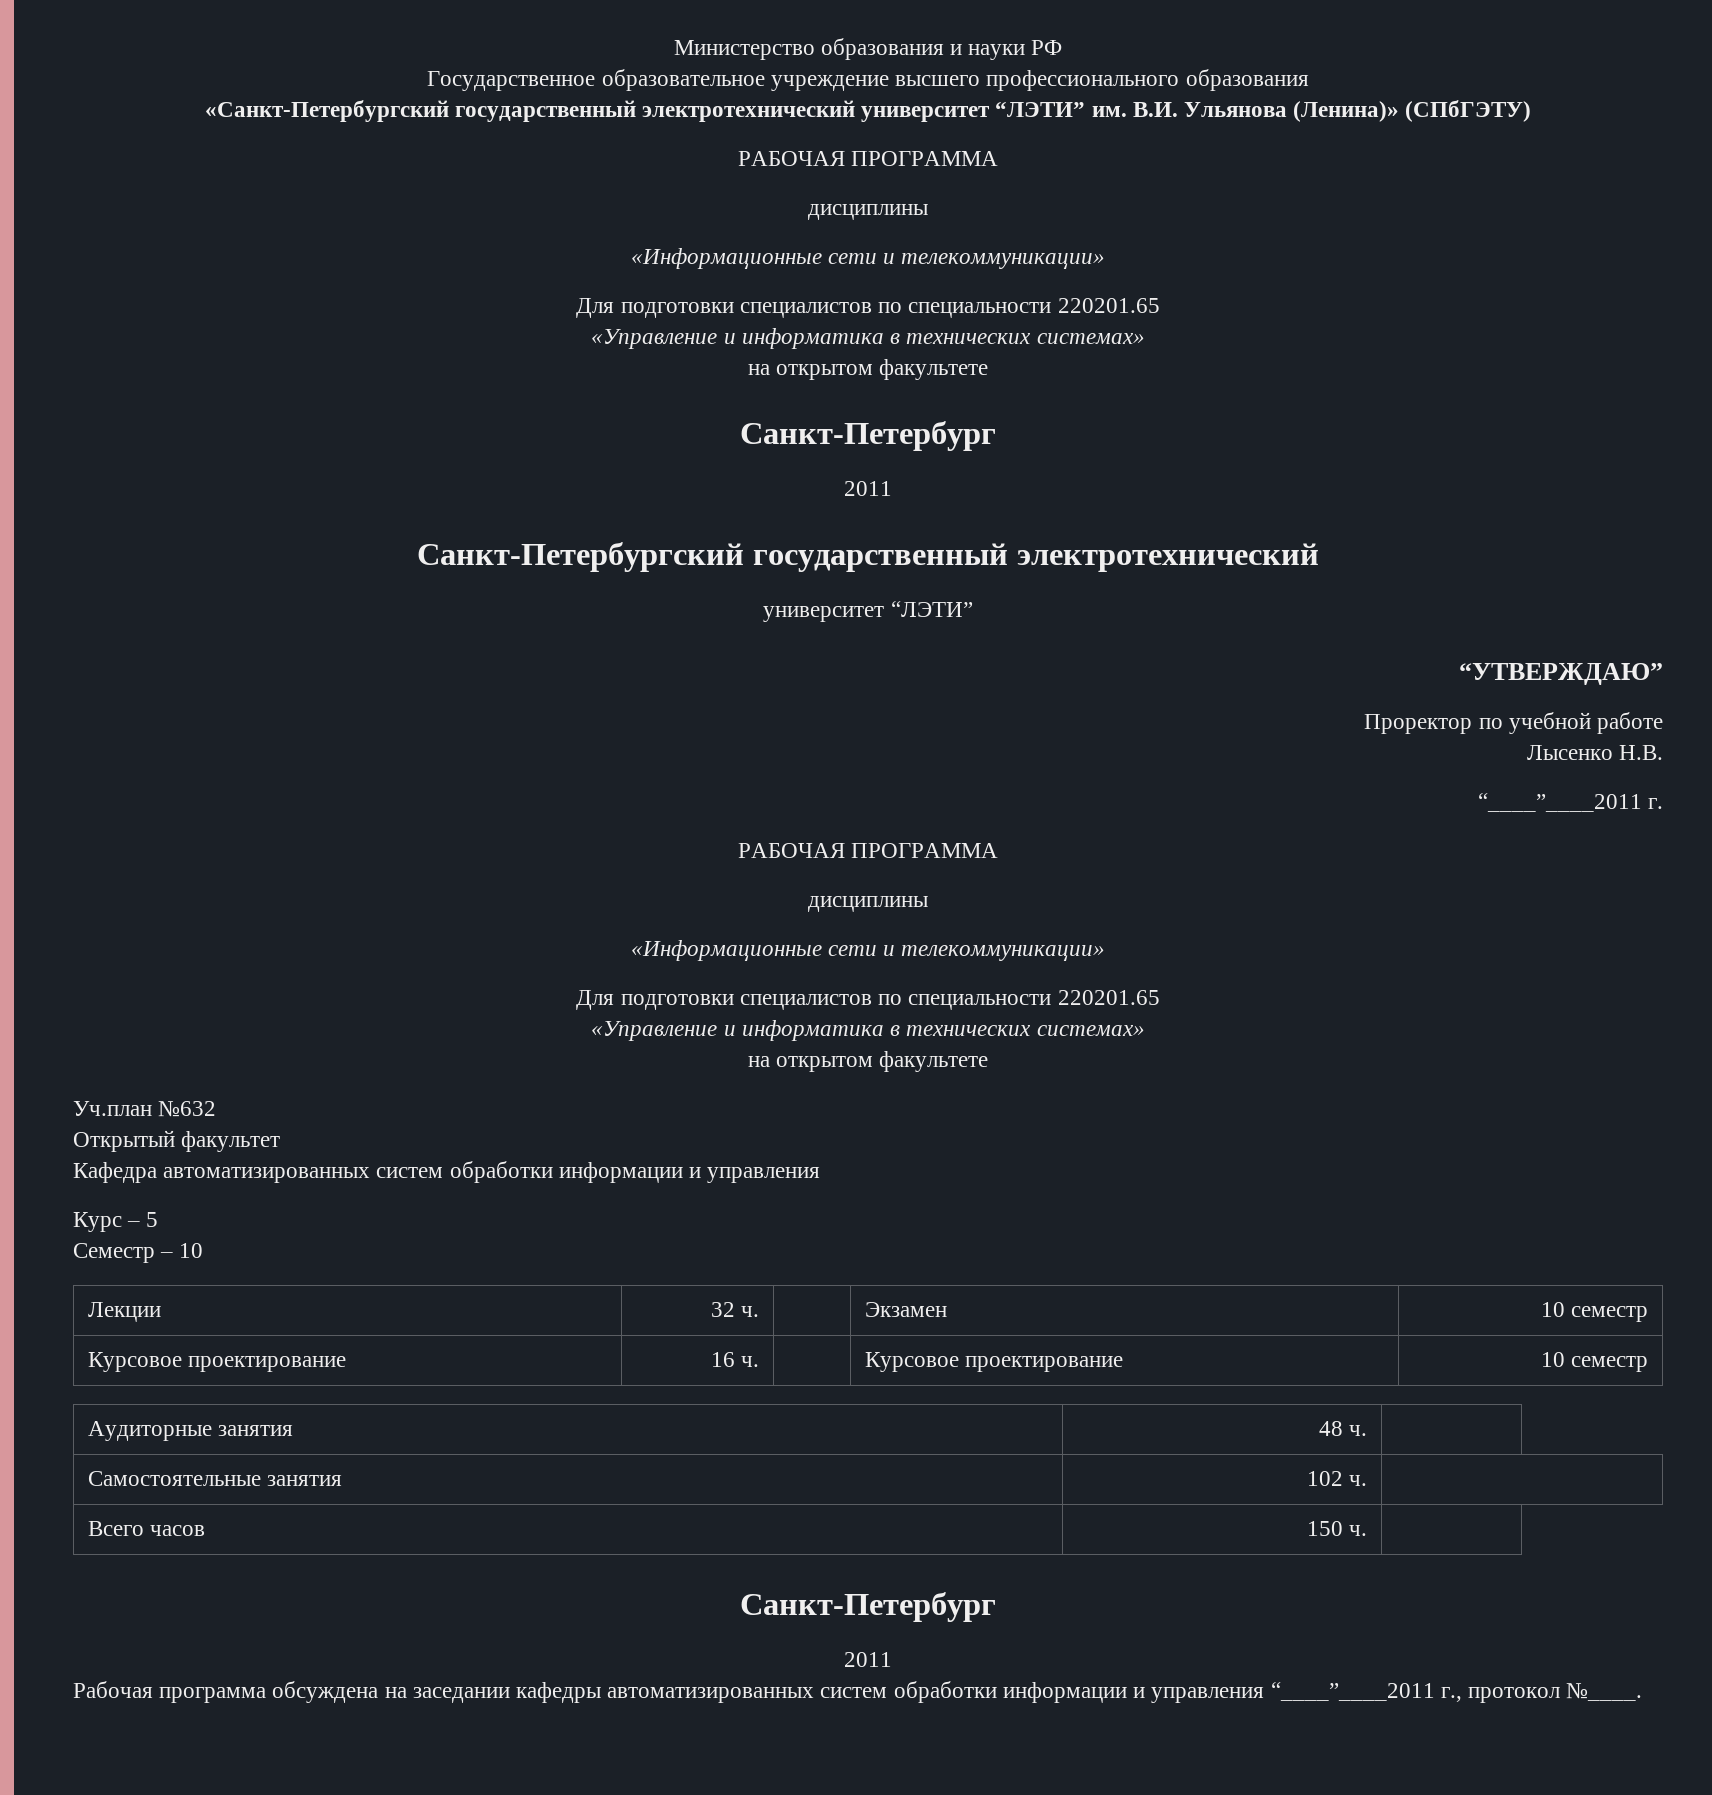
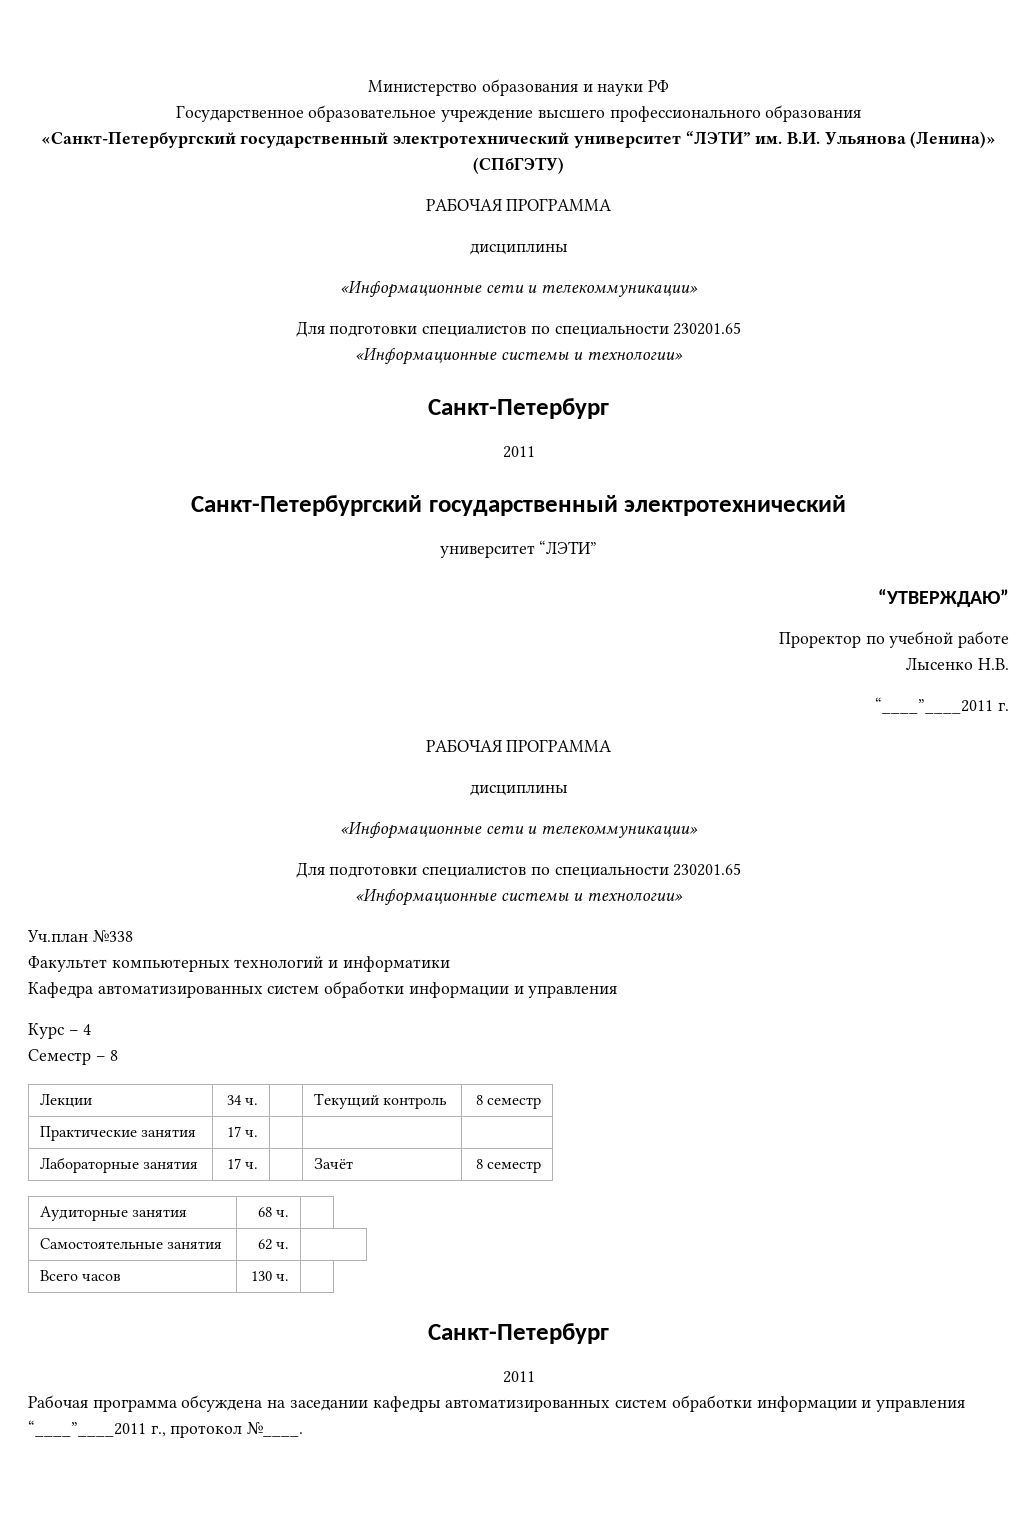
[1057,298,1160,313] [591,328,1145,349] [747,359,989,380] 220201.65 // «Управление и информатика в технических системах» // на открытом факультете -> [673,322,742,335] [354,347,684,365] 230201.65 // «Информационные системы и технологии»
[1057,990,1160,1005] [591,1020,1145,1041] [747,1051,989,1072] [73,1101,217,1117] [73,1130,281,1152] 220201.65 // «Управление и информатика в технических системах» // на открытом факультете // Уч.план №632 // Открытый факультет -> [673,863,742,876] [354,888,684,906] [27,930,133,943] [28,956,450,972] 230201.65 // «Информационные системы и технологии» // Уч.план №338 // Факультет компьютерных технологий и информатики
[146,1212,159,1227] 5 -> [83,1024,92,1035] 4
[179,1243,204,1258] 10 -> [110,1050,119,1061] 8
[711,1302,760,1317] [864,1302,947,1317] [1541,1302,1649,1322] [87,1352,346,1372] [711,1352,760,1367] [864,1352,1123,1372] [1541,1352,1566,1367] 32 ч. | | Экзамен | 10 семестр // Курсовое проектирование | 16 ч. | | Курсовое проектирование | 10 -> [226,1095,259,1105] [313,1093,448,1109] [475,1095,542,1109] [39,1126,197,1141] [226,1126,259,1137] [39,1157,199,1173] [226,1158,259,1169] [313,1158,353,1169] [475,1159,483,1169] 34 ч. | | Текущий контроль | 8 семестр // Практические занятия | 17 ч. | | | // Лабораторные занятия | 17 ч. | | Зачёт | 8
[1319,1421,1344,1436] 48 -> [257,1207,272,1217] 68
[1307,1471,1344,1486] 102 -> [257,1239,272,1250] 62
[1307,1521,1344,1536] 150 -> [250,1271,272,1281] 130

